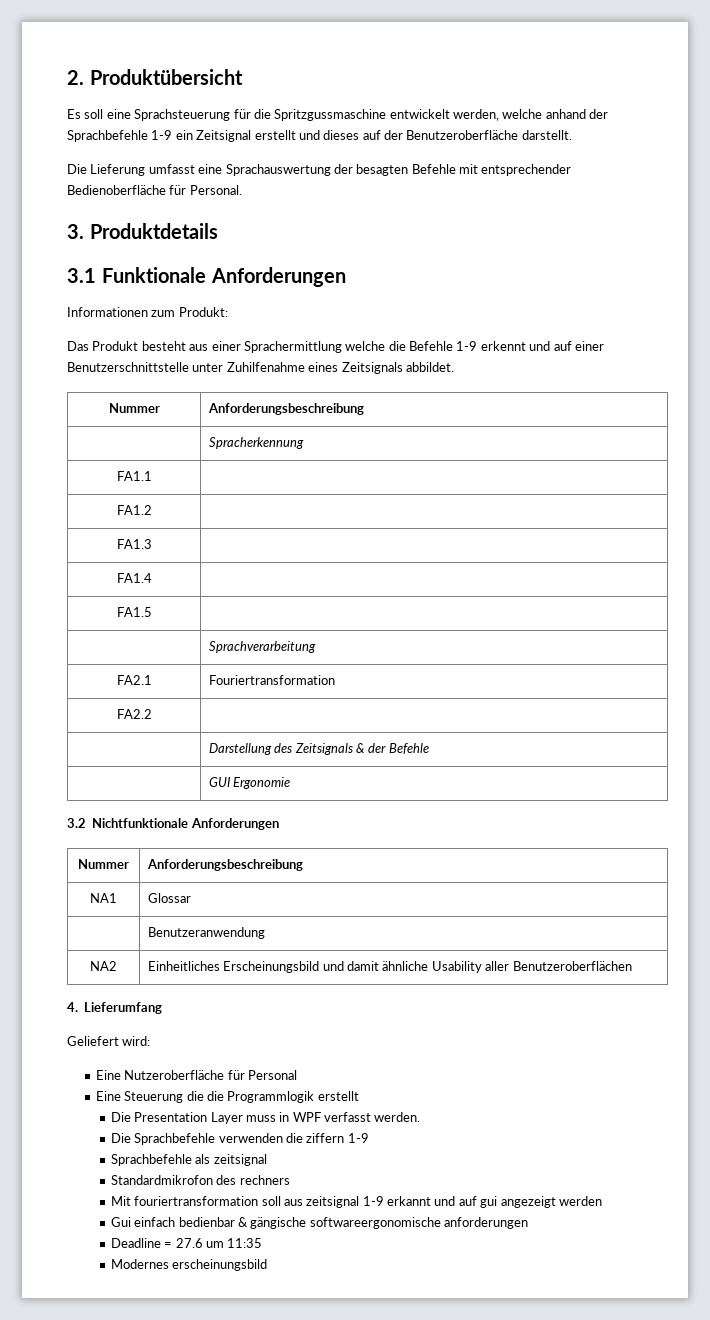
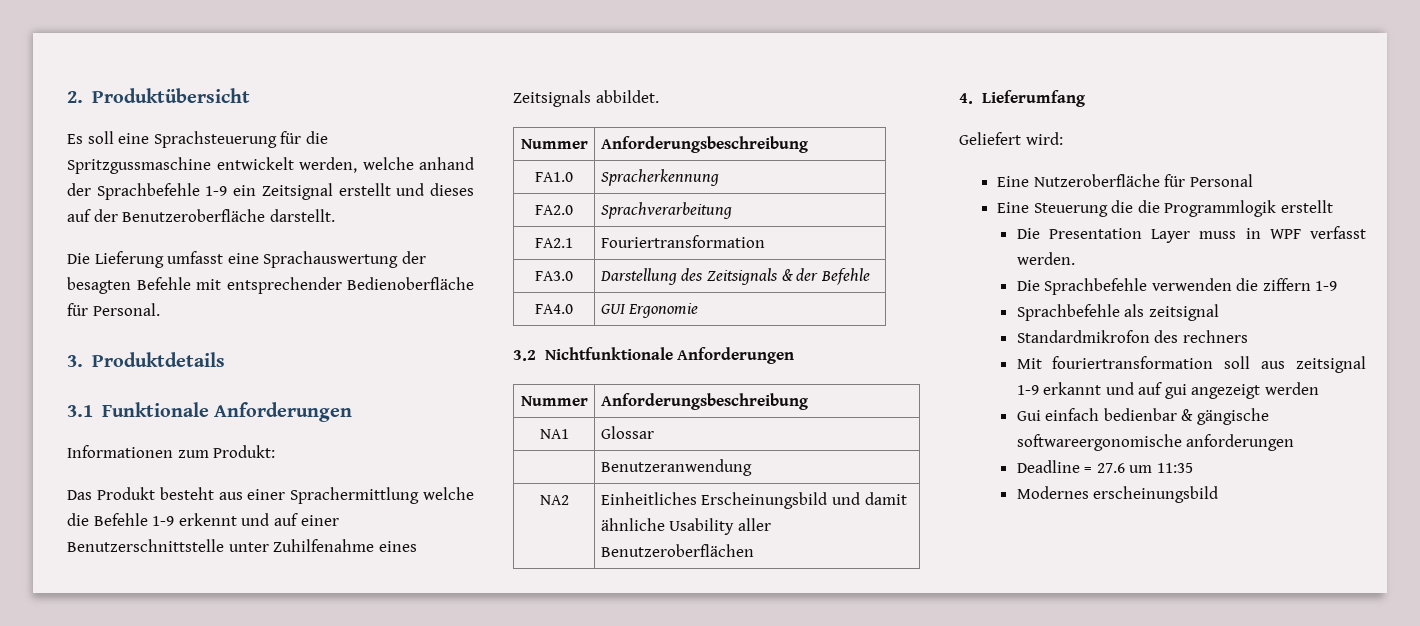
(364, 409) none -> [535,172,573,182] FA1.0
[116,471,152,481] [116,505,152,515] [116,539,152,549] [116,573,152,583] [116,607,152,617] FA1.1 | // FA1.2 | // FA1.3 | // FA1.4 | // FA1.5 | // -> [535,205,573,215] FA2.0
[116,709,152,719] FA2.2 | // -> [535,271,573,281] FA3.0
(429, 748) none -> [535,304,573,314] FA4.0

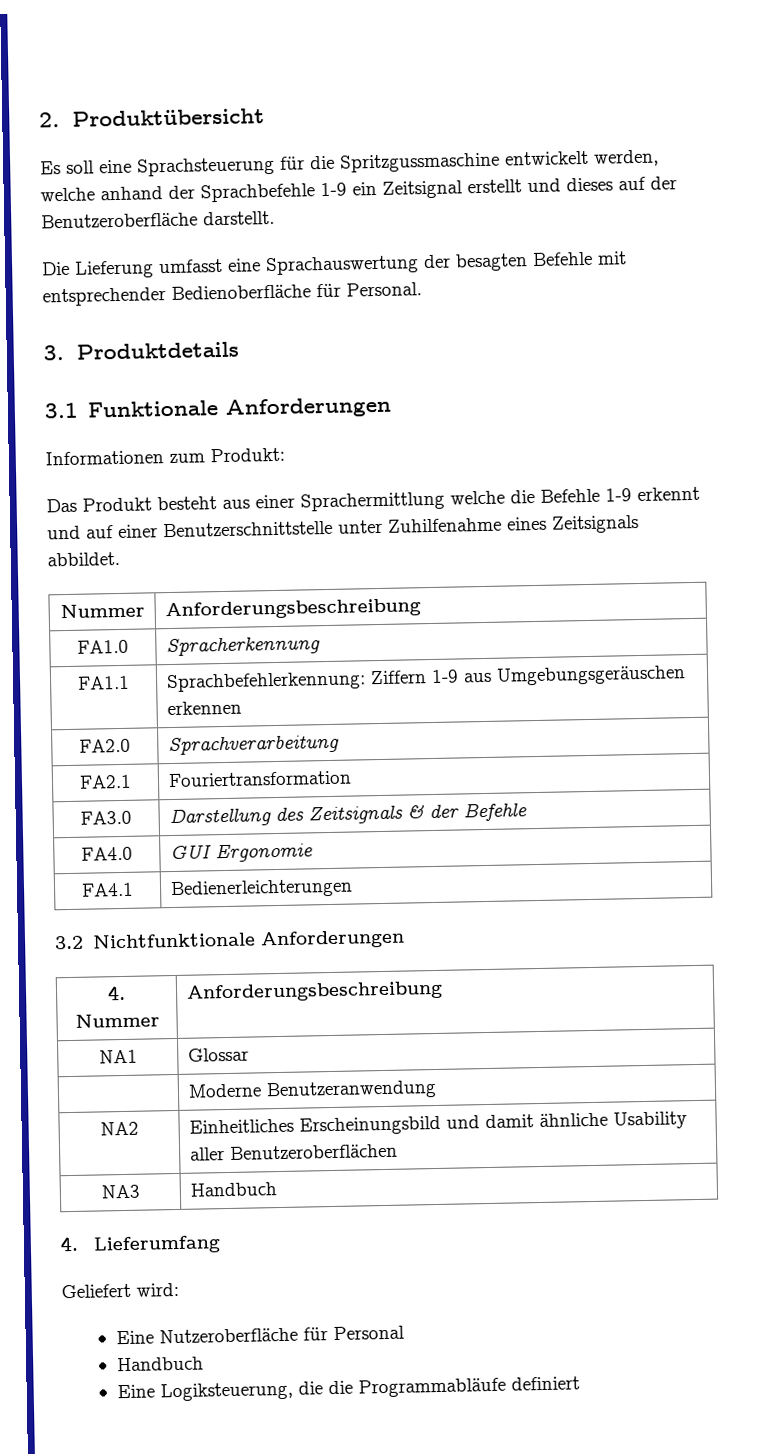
(719, 177) none -> [77,675,130,690] [165,665,686,693] [166,700,242,716] // FA1.1 | Sprachbefehlerkennung: Ziffern 1-9 aus Umgebungsgeräuschen erkennen
(699, 310) none -> [81,882,134,897] [169,878,353,900] // FA4.1 | Bedienerleichterungen
(795, 355) none -> [107,984,126,1001] 4.
(654, 432) none -> [187,1083,262,1098] Moderne
(754, 550) none -> [100,1184,140,1199] [189,1182,277,1197] // NA3 | Handbuch
[997,202,1108,217] // Eine Steuerung -> [116,1356,204,1372] [116,1381,293,1402] // Handbuch // Eine Logiksteuerung,
[1164,200,1334,217] [1016,226,1366,243] [1016,252,1075,265] [1016,278,1338,295] [1016,304,1219,321] [1016,330,1248,343] [1016,356,1366,373] [1016,382,1320,399] [1016,408,1269,425] [1016,434,1295,451] [1016,460,1193,473] [1016,486,1219,503] Programmlogik erstellt // Die Presentation Layer muss in WPF verfasst werden. // Die Sprachbefehle verwenden die ziffern 1-9 // Sprachbefehle als zeitsignal // Standardmikrofon des rechners // Mit fouriertransformation soll aus zeitsignal 1-9 erkannt und auf gui angezeigt werden // Gui einfach bedienbar & gängische softwareergonomische anforderungen // Deadline = 27.6 um 11:35 // Modernes erscheinungsbild -> [357,1376,580,1398] Programmabläufe definiert

